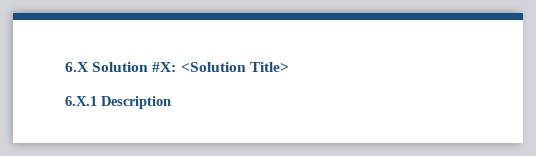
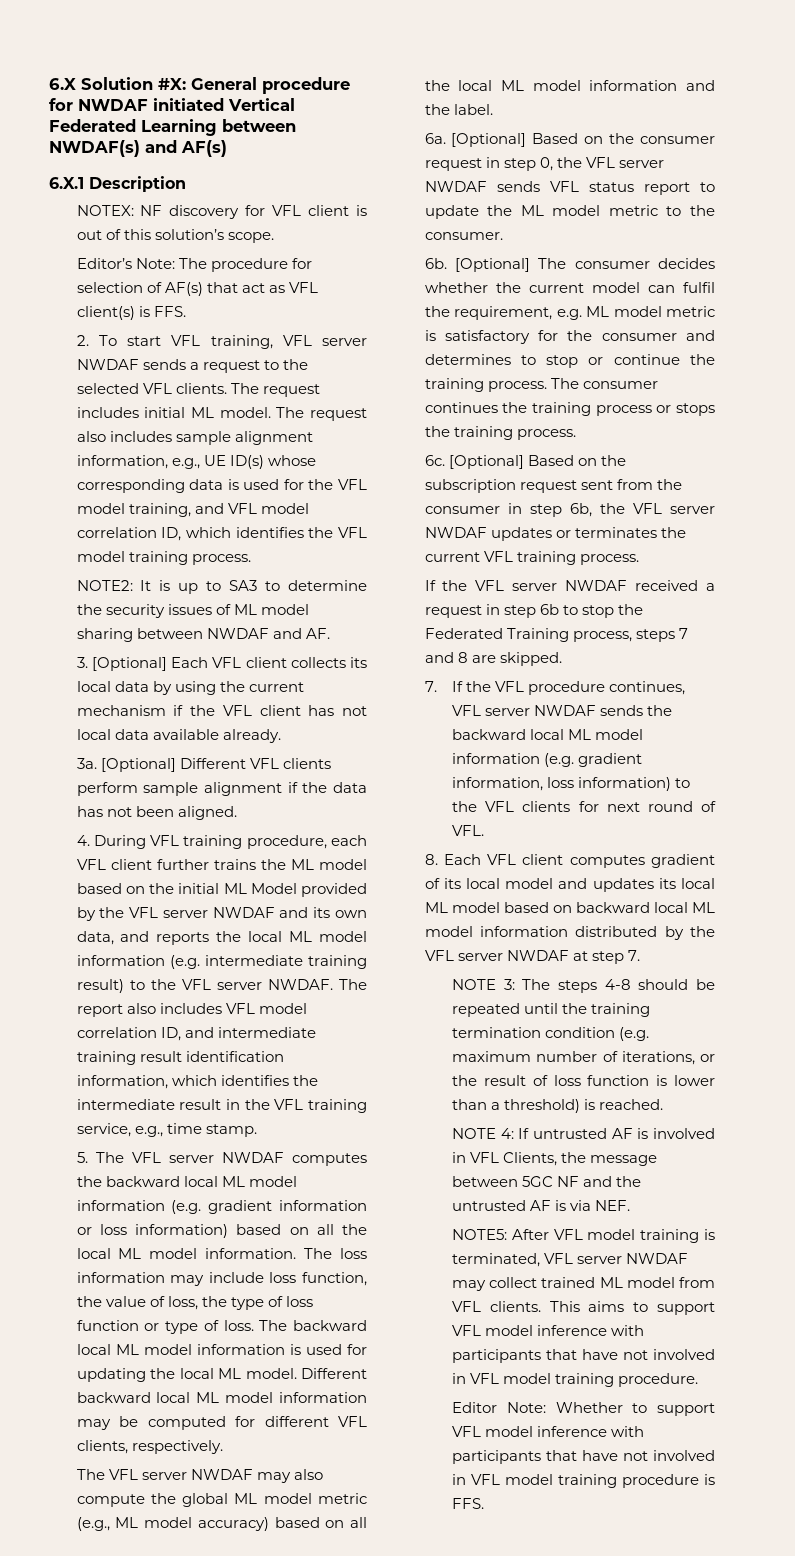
[180,62,289,72] [65,96,171,109] <Solution Title> // 6.X.1 Description -> [191,77,350,94] [49,98,295,111] [49,119,296,136] [49,140,227,157] [49,176,186,192] [76,205,367,219] [76,229,274,243] [76,258,312,272] [76,282,318,296] [76,306,186,320] [76,335,368,349] [76,359,308,373] [76,383,320,397] [76,407,367,421] [76,431,313,445] [76,455,316,469] [76,479,367,493] [76,503,309,517] [76,527,367,541] [76,551,251,565] [76,580,367,594] [76,604,309,618] [76,628,330,642] [76,657,368,671] [76,681,304,695] [76,705,367,716] [76,729,281,743] [76,758,331,772] [76,782,367,796] [76,806,237,820] [76,835,367,849] [76,859,367,870] [76,883,367,897] [76,907,367,921] [76,931,367,945] [76,955,367,969] [76,979,367,993] [76,1003,307,1017] [76,1027,316,1041] [76,1051,284,1065] [76,1075,318,1089] [76,1099,367,1113] [76,1123,257,1137] [76,1152,367,1166] [76,1176,297,1187] [76,1200,367,1214] [76,1224,367,1238] [76,1248,367,1259] [76,1272,367,1286] [76,1296,313,1310] [76,1320,367,1334] [76,1344,367,1355] [76,1368,367,1382] [76,1392,367,1403] [76,1416,368,1430] [76,1440,223,1454] [76,1469,323,1483] [76,1493,367,1507] [76,1517,367,1531] [424,80,715,91] [424,104,493,115] [424,133,715,147] [424,157,664,171] [424,181,715,195] [424,205,715,219] [424,232,503,240] [424,258,715,272] [424,282,715,293] [424,306,715,320] [424,330,715,344] [424,354,715,368] [424,378,658,392] [424,402,715,416] [424,426,576,440] [424,455,626,469] [424,479,682,493] [424,503,715,517] [424,527,686,541] [424,551,639,565] [424,580,715,591] [424,604,643,618] [424,628,688,642] [424,652,562,666] [424,681,686,695] [451,705,673,716] [451,729,644,740] [451,753,643,767] [451,777,691,791] [451,801,716,812] [451,825,484,836] [424,854,715,868] [424,878,716,892] [424,902,715,913] [424,926,715,940] [424,950,640,964] [451,979,715,993] [451,1003,651,1017] [451,1027,650,1041] [451,1051,715,1065] [451,1075,715,1086] [451,1099,664,1113] [451,1128,715,1139] [451,1152,658,1166] [451,1176,642,1187] [451,1200,631,1211] [451,1229,715,1243] [451,1253,689,1267] [451,1277,715,1291] [451,1301,715,1315] [451,1325,645,1336] [451,1349,715,1363] [451,1373,699,1387] [451,1402,715,1416] [451,1426,645,1437] [451,1450,715,1464] [451,1474,715,1488] [451,1498,484,1509] General procedure for NWDAF initiated Vertical Federated Learning between NWDAF(s) and AF(s) // 6.X.1 Description // NOTEX: NF discovery for VFL client is out of this solution’s scope. // Editor’s Note: The procedure for selection of AF(s) that act as VFL client(s) is FFS. // 2. To start VFL training, VFL server NWDAF sends a request to the selected VFL clients. The request includes initial ML model. The request also includes sample alignment information, e.g., UE ID(s) whose corresponding data is used for the VFL model training, and VFL model correlation ID, which identifies the VFL model training process. // NOTE2: It is up to SA3 to determine the security issues of ML model sharing between NWDAF and AF. // 3. [Optional] Each VFL client collects its local data by using the current mechanism if the VFL client has not local data available already. // 3a. [Optional] Different VFL clients perform sample alignment if the data has not been aligned. // 4. During VFL training procedure, each VFL client further trains the ML model based on the initial ML Model provided by the VFL server NWDAF and its own data, and reports the local ML model information (e.g. intermediate training result) to the VFL server NWDAF. The report also includes VFL model correlation ID, and intermediate training result identification information, which identifies the intermediate result in the VFL training service, e.g., time stamp. // 5. The VFL server NWDAF computes the backward local ML model information (e.g. gradient information or loss information) based on all the local ML model information. The loss information may include loss function, the value of loss, the type of loss function or type of loss. The backward local ML model information is used for updating the local ML model. Different backward local ML model information may be computed for different VFL clients, respectively. // The VFL server NWDAF may also compute the global ML model metric (e.g., ML model accuracy) based on all the local ML model information and the label. // 6a. [Optional] Based on the consumer request in step 0, the VFL server NWDAF sends VFL status report to update the ML model metric to the consumer. // 6b. [Optional] The consumer decides whether the current model can fulfil the requirement, e.g. ML model metric is satisfactory for the consumer and determines to stop or continue the training process. The consumer continues the training process or stops the training process. // 6c. [Optional] Based on the subscription request sent from the consumer in step 6b, the VFL server NWDAF updates or terminates the current VFL training process. // If the VFL server NWDAF received a request in step 6b to stop the Federated Training process, steps 7 and 8 are skipped. // 7. If the VFL procedure continues, VFL server NWDAF sends the backward local ML model information (e.g. gradient information, loss information) to the VFL clients for next round of VFL. // 8. Each VFL client computes gradient of its local model and updates its local ML model based on backward local ML model information distributed by the VFL server NWDAF at step 7. // NOTE 3: The steps 4-8 should be repeated until the training termination condition (e.g. maximum number of iterations, or the result of loss function is lower than a threshold) is reached. // NOTE 4: If untrusted AF is involved in VFL Clients, the message between 5GC NF and the untrusted AF is via NEF. // NOTE5: After VFL model training is terminated, VFL server NWDAF may collect trained ML model from VFL clients. This aims to support VFL model inference with participants that have not involved in VFL model training procedure. // Editor Note: Whether to support VFL model inference with participants that have not involved in VFL model training procedure is FFS.

